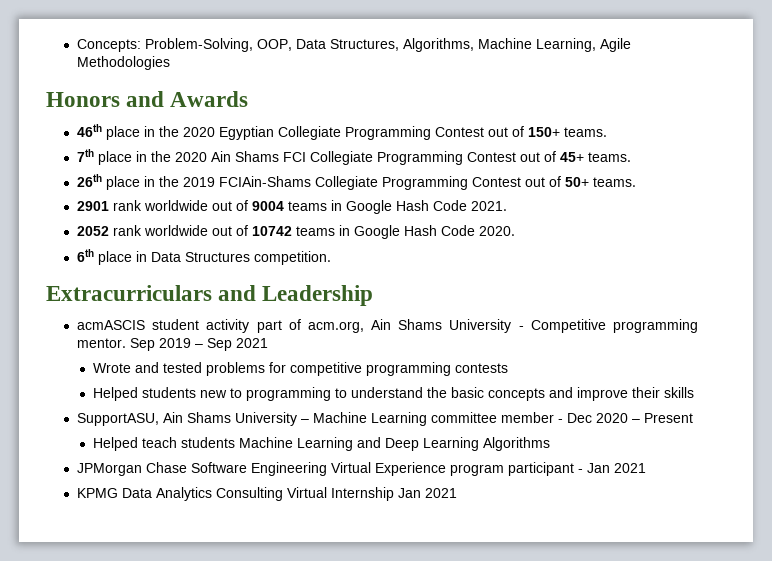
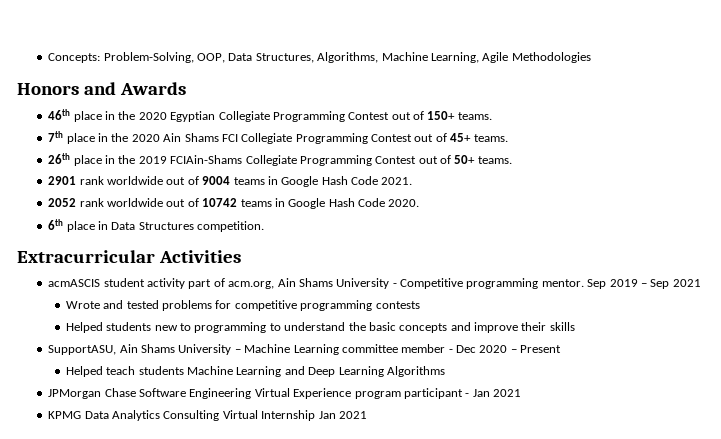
[46,285,374,306] Extracurriculars and Leadership -> [17,250,241,263] Extracurricular Activities

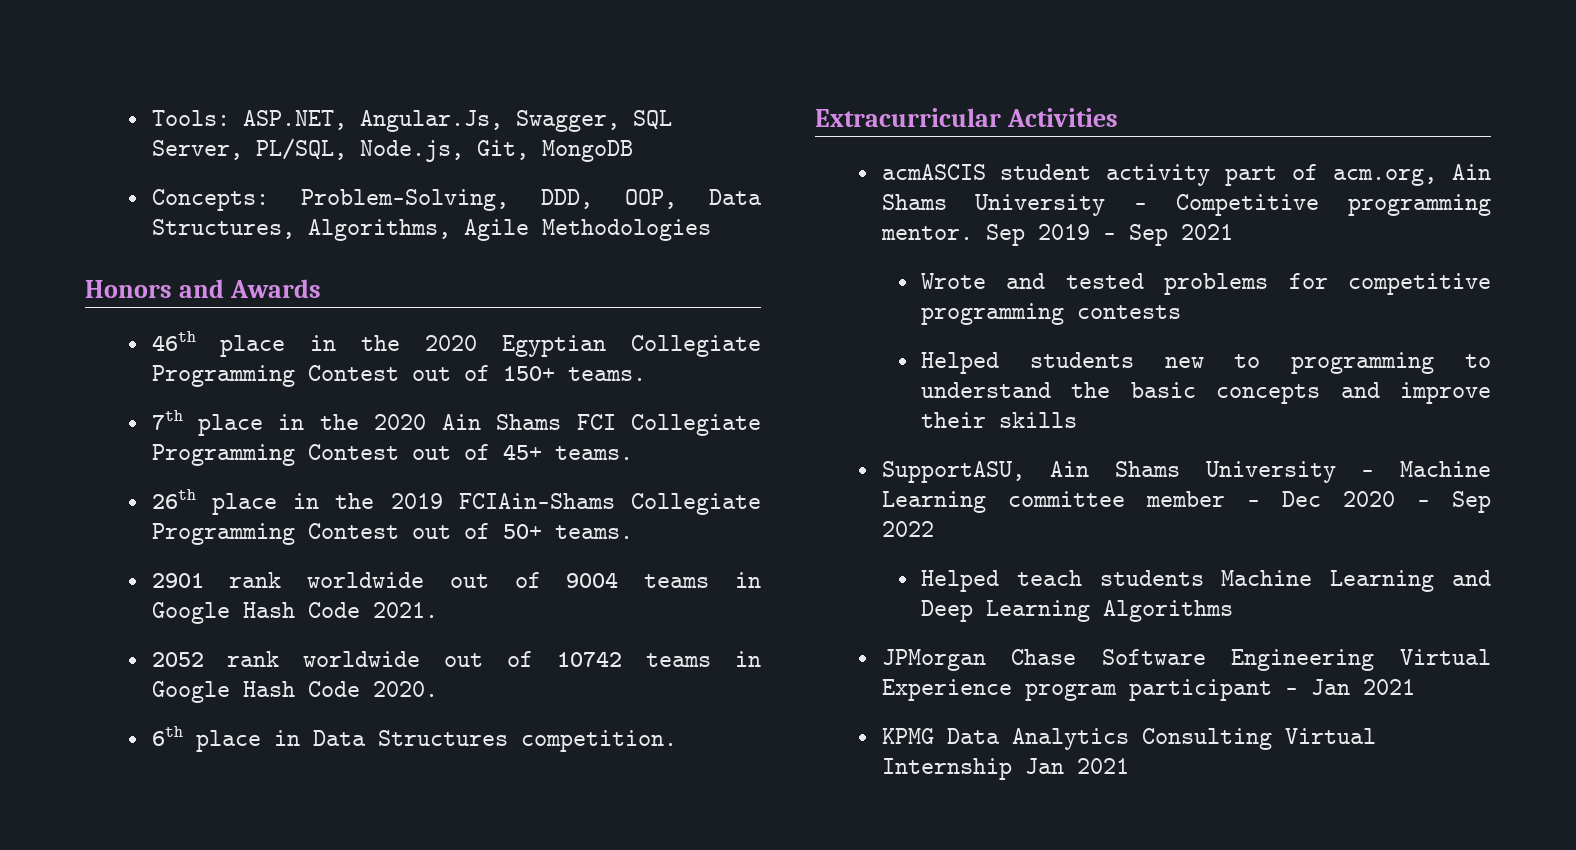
(48, 58) none -> [151,110,672,132] [151,138,633,162] Tools: ASP.NET, Angular.Js, Swagger, SQL Server, PL/SQL, Node.js, Git, MongoDB //
(194, 57) none -> [540,189,593,209] DDD,
[381,52,479,63] Machine Learning, -> (451, 230) none
[520,345,562,353] Present -> [1452,491,1491,513] [881,521,934,537] Sep 2022

